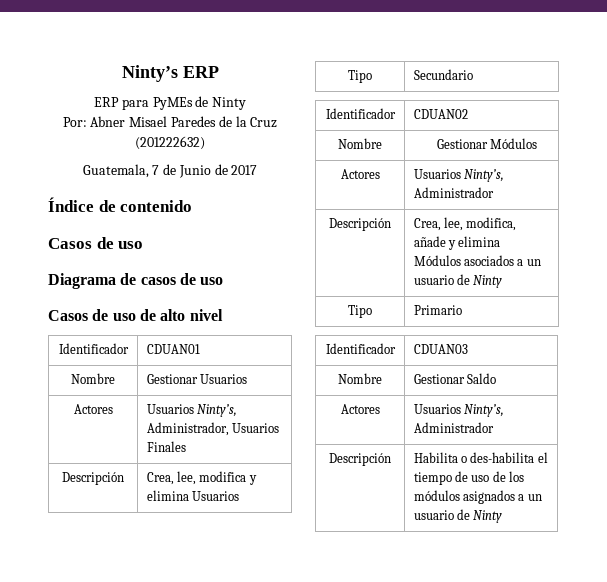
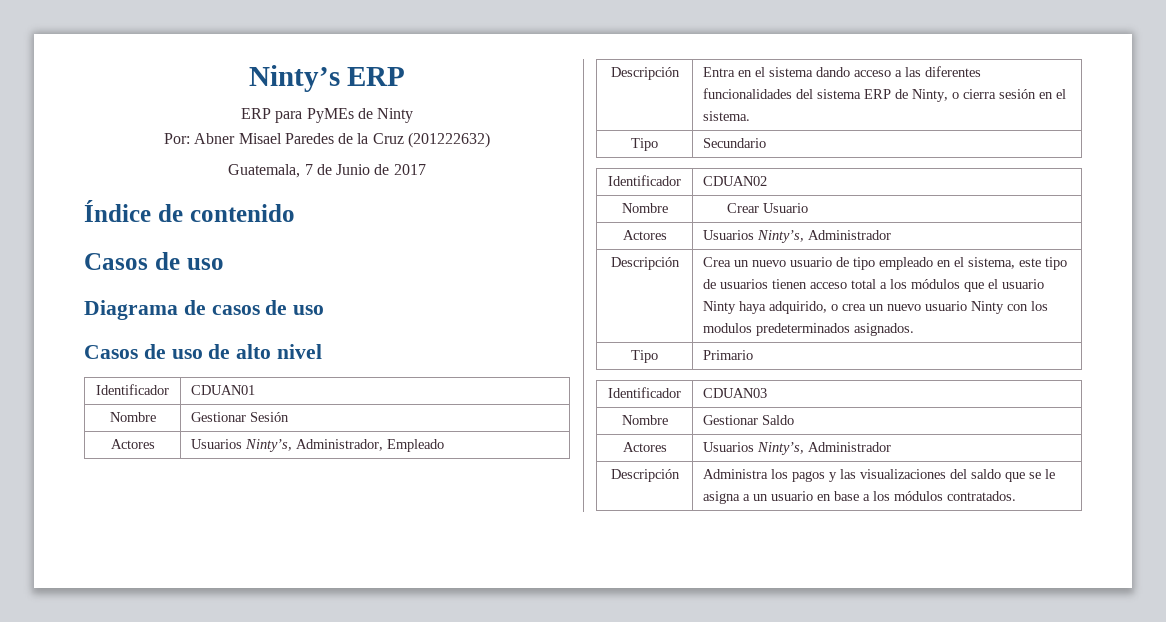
[199,374,247,384] Usuarios -> [250,412,290,422] Sesión
[231,423,279,433] [146,441,186,452] [62,472,124,485] [146,471,257,485] [146,490,239,501] Usuarios Finales // Descripción | Crea, lee, modifica y elimina Usuarios -> [387,439,445,452] [610,67,680,80] [703,66,982,77] [703,88,1067,102] [703,111,751,121] Empleado // Descripción | Entra en el sistema dando acceso a las diferentes funcionalidades del sistema ERP de Ninty, o cierra sesión en el sistema.
[436,138,538,149] [340,169,380,179] [413,169,504,182] [413,187,494,198] [329,218,391,231] [413,217,517,231] [413,236,501,250] [413,255,541,266] [413,274,503,288] Gestionar Módulos // Actores | Usuarios Ninty’s, Administrador // Descripción | Crea, lee, modifica, añade y elimina Módulos asociados a un usuario de Ninty -> [727,203,809,213] [622,230,667,240] [703,230,892,243] [610,257,680,270] [703,257,1068,270] [703,279,1045,292] [703,301,1049,314] [703,323,915,336] Crear Usuario // Actores | Usuarios Ninty’s, Administrador // Descripción | Crea un nuevo usuario de tipo empleado en el sistema, este tipo de usuarios tienen acceso total a los módulos que el usuario Ninty haya adquirido, o crea un nuevo usuario Ninty con los modulos predeterminados asignados.
[413,452,548,463] [413,471,525,485] [413,490,542,504] [413,509,503,523] Habilita o des-habilita el tiempo de uso de los módulos asignados a un usuario de Ninty -> [703,469,1056,482] [703,491,1017,504] Administra los pagos y las visualizaciones del saldo que se le asigna a un usuario en base a los módulos contratados.

